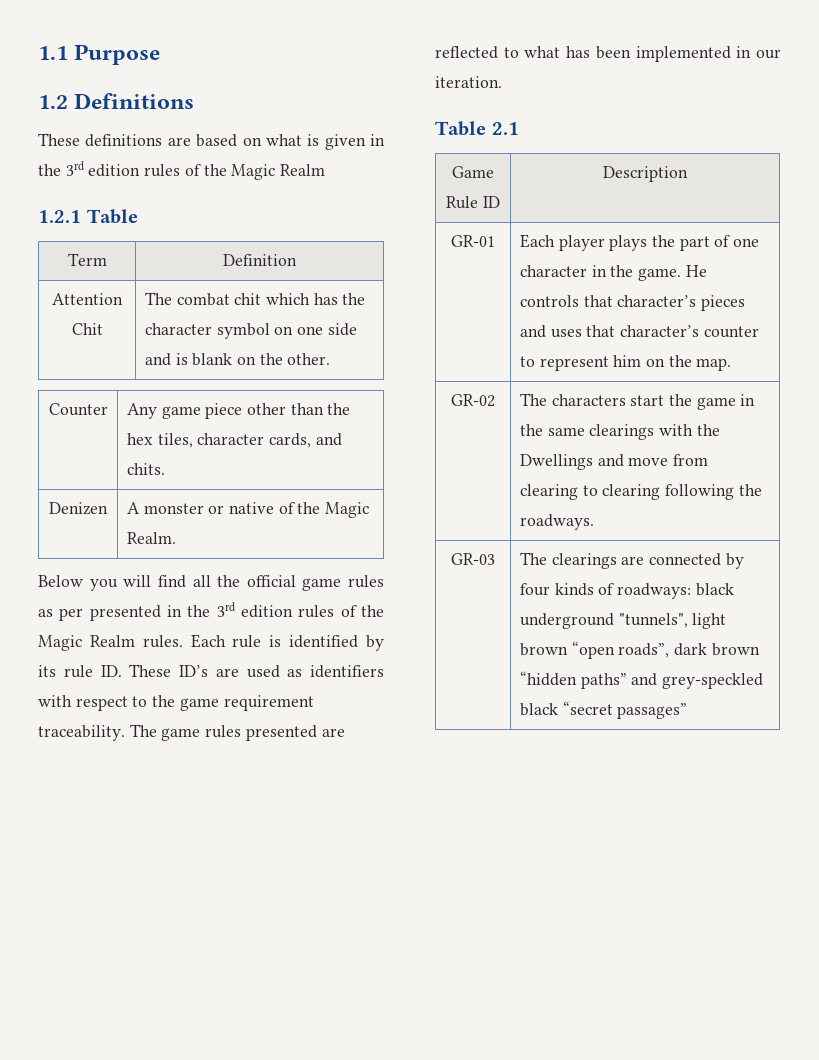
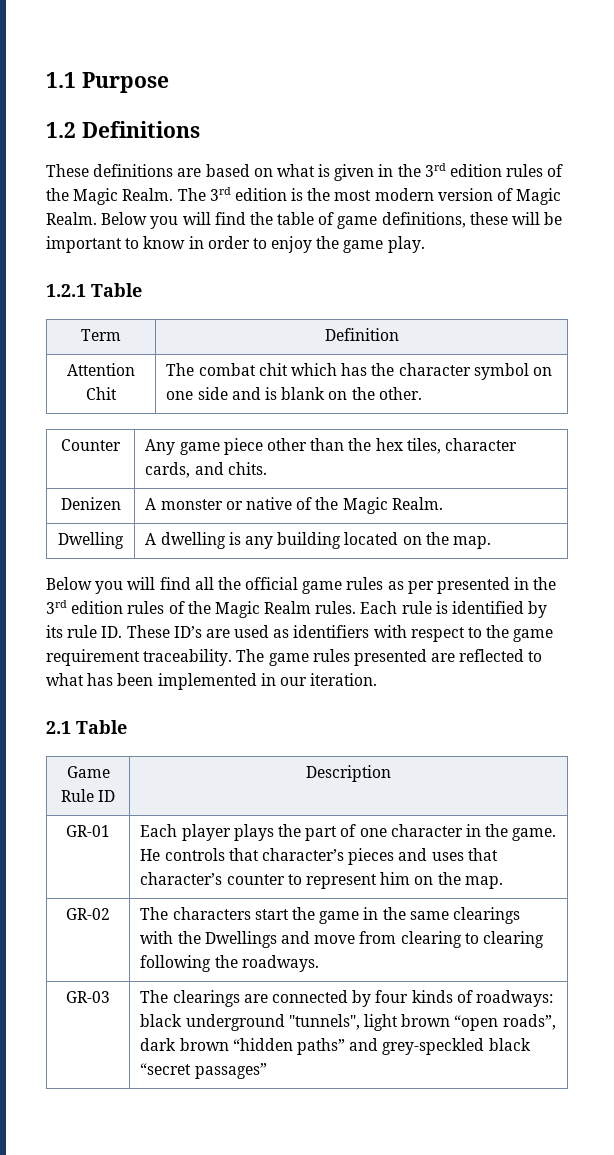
[280,164,326,176] Realm -> [122,187,562,205] [46,212,563,229] [46,236,425,253] Realm. The 3rd edition is the most modern version of Magic Realm. Below you will find the table of game definitions, these will be important to know in order to enjoy the game play.
(176, 538) none -> [58,532,124,549] [145,532,491,549] // Dwelling | A dwelling is any building located on the map.
[435,121,519,136] Table 2.1 -> [46,720,127,734] 2.1 Table

